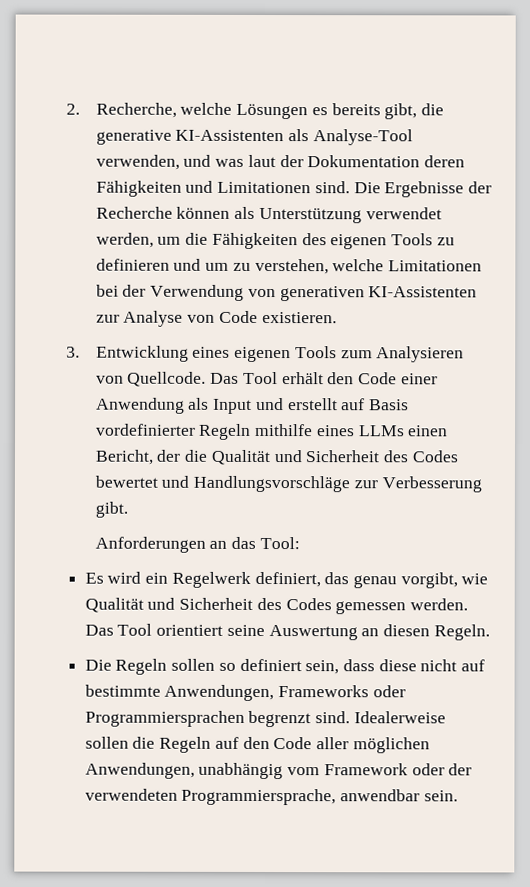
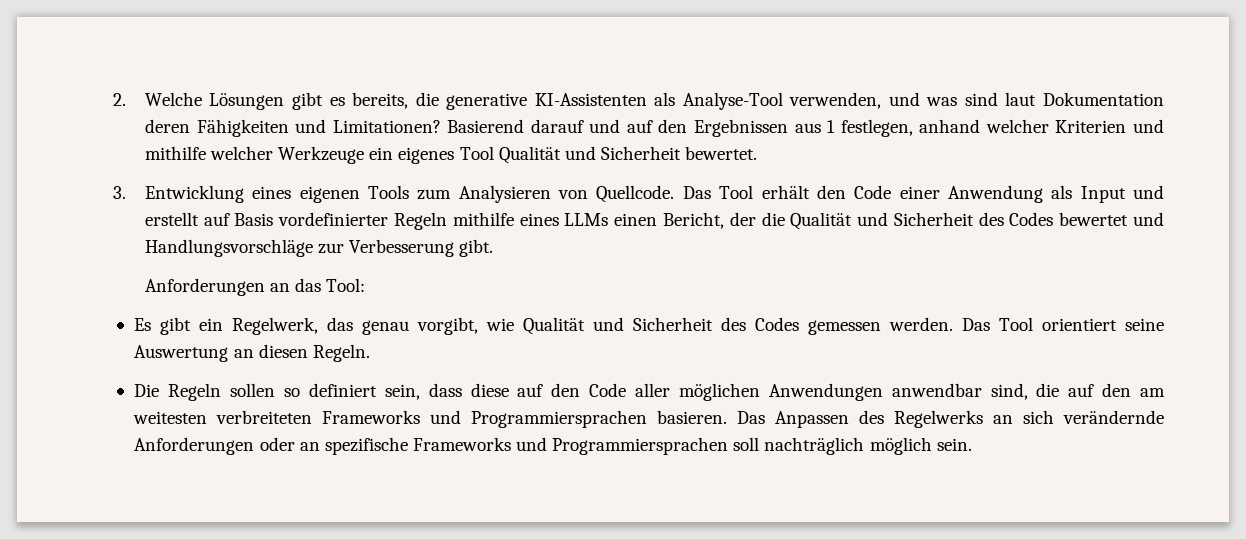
[95,102,418,120] Recherche, welche Lösungen es bereits gibt, -> [144,92,409,110] Welche Lösungen gibt es bereits,
[247,154,304,168] laut der -> [964,92,1037,106] sind laut
[217,181,493,198] [95,206,442,224] [95,232,455,250] [95,258,483,275] [95,284,478,302] [95,310,337,327] Limitationen sind. Die Ergebnisse der Recherche können als Unterstützung verwendet werden, um die Fähigkeiten des eigenen Tools zu definieren und um zu verstehen, welche Limitationen bei der Verwendung von generativen KI-Assistenten zur Analyse von Code existieren. -> [332,119,1164,137] [144,146,758,164] Limitationen? Basierend darauf und auf den Ergebnissen aus 1 festlegen, anhand welcher Kriterien und mithilfe welcher Werkzeuge ein eigenes Tool Qualität und Sicherheit bewertet.
[107,571,321,588] wird ein Regelwerk definiert, -> [160,317,319,335] gibt ein Regelwerk,
[420,659,486,672] [84,684,406,702] [84,710,446,728] [84,736,212,753] nicht auf bestimmte Anwendungen, Frameworks oder Programmiersprachen begrenzt sind. Idealerweise sollen die Regeln -> (509, 390) none
[84,762,473,780] [84,788,421,806] Anwendungen, unabhängig vom Framework oder der verwendeten Programmiersprache, anwendbar -> [768,383,1165,401] [133,410,1164,428] [134,437,932,455] Anwendungen anwendbar sind, die auf den am weitesten verbreiteten Frameworks und Programmiersprachen basieren. Das Anpassen des Regelwerks an sich verändernde Anforderungen oder an spezifische Frameworks und Programmiersprachen soll nachträglich möglich

